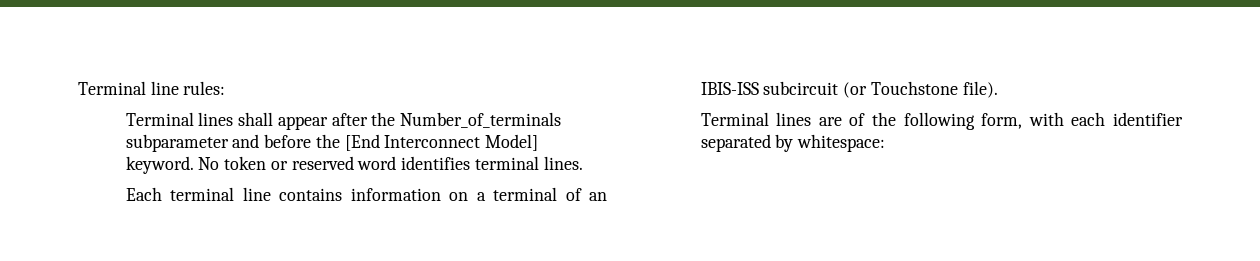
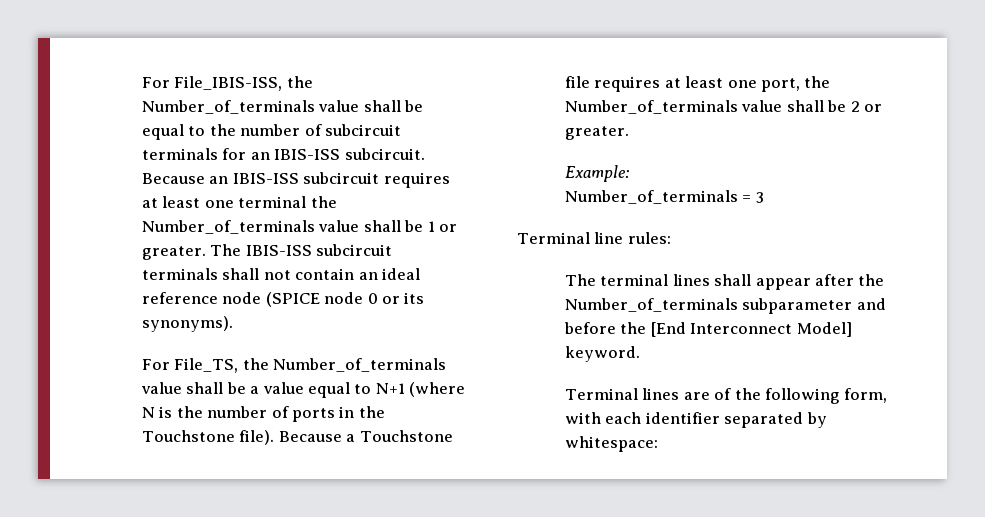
(78, 88) none -> [141,76,313,91] [141,100,424,114] [141,124,402,140] [141,148,425,160] [141,172,450,188] [141,196,337,208] [141,220,458,234] [141,244,393,260] [141,268,421,280] [141,292,425,307] [141,316,233,332] [141,358,447,373] [140,382,466,398] [141,406,385,422] [141,430,453,445] [564,76,831,92] [564,100,883,114] [564,126,629,140] [564,165,629,182] [564,190,764,204] For File_IBIS-ISS, the Number_of_terminals value shall be equal to the number of subcircuit terminals for an IBIS-ISS subcircuit. Because an IBIS-ISS subcircuit requires at least one terminal the Number_of_terminals value shall be 1 or greater. The IBIS-ISS subcircuit terminals shall not contain an ideal reference node (SPICE node 0 or its synonyms). // For File_TS, the Number_of_terminals value shall be a value equal to N+1 (where N is the number of ports in the Touchstone file). Because a Touchstone file requires at least one port, the Number_of_terminals value shall be 2 or greater. // Example: // Number_of_terminals = 3 //
[125,112,194,126] Terminal -> [564,274,669,286] The terminal
[198,156,583,170] [125,187,608,201] [700,81,998,98] No token or reserved word identifies terminal lines. // Each terminal line contains information on a terminal of an IBIS-ISS subcircuit (or Touchstone file). -> (640, 354) none

